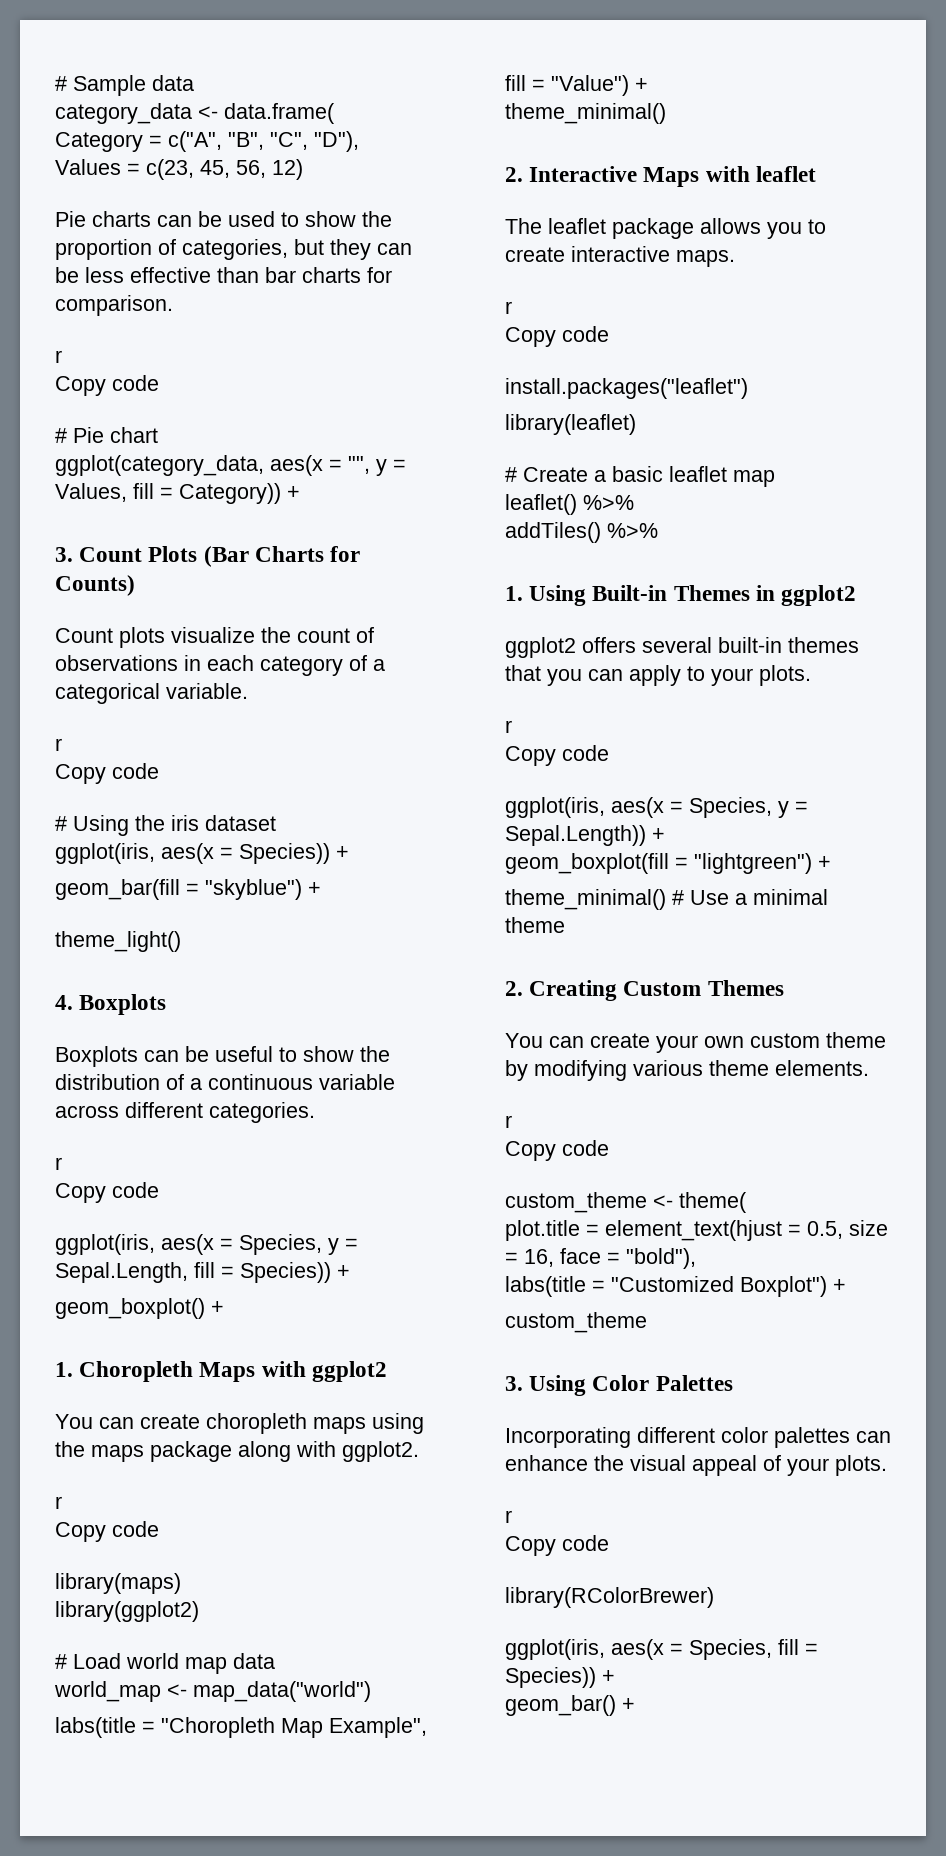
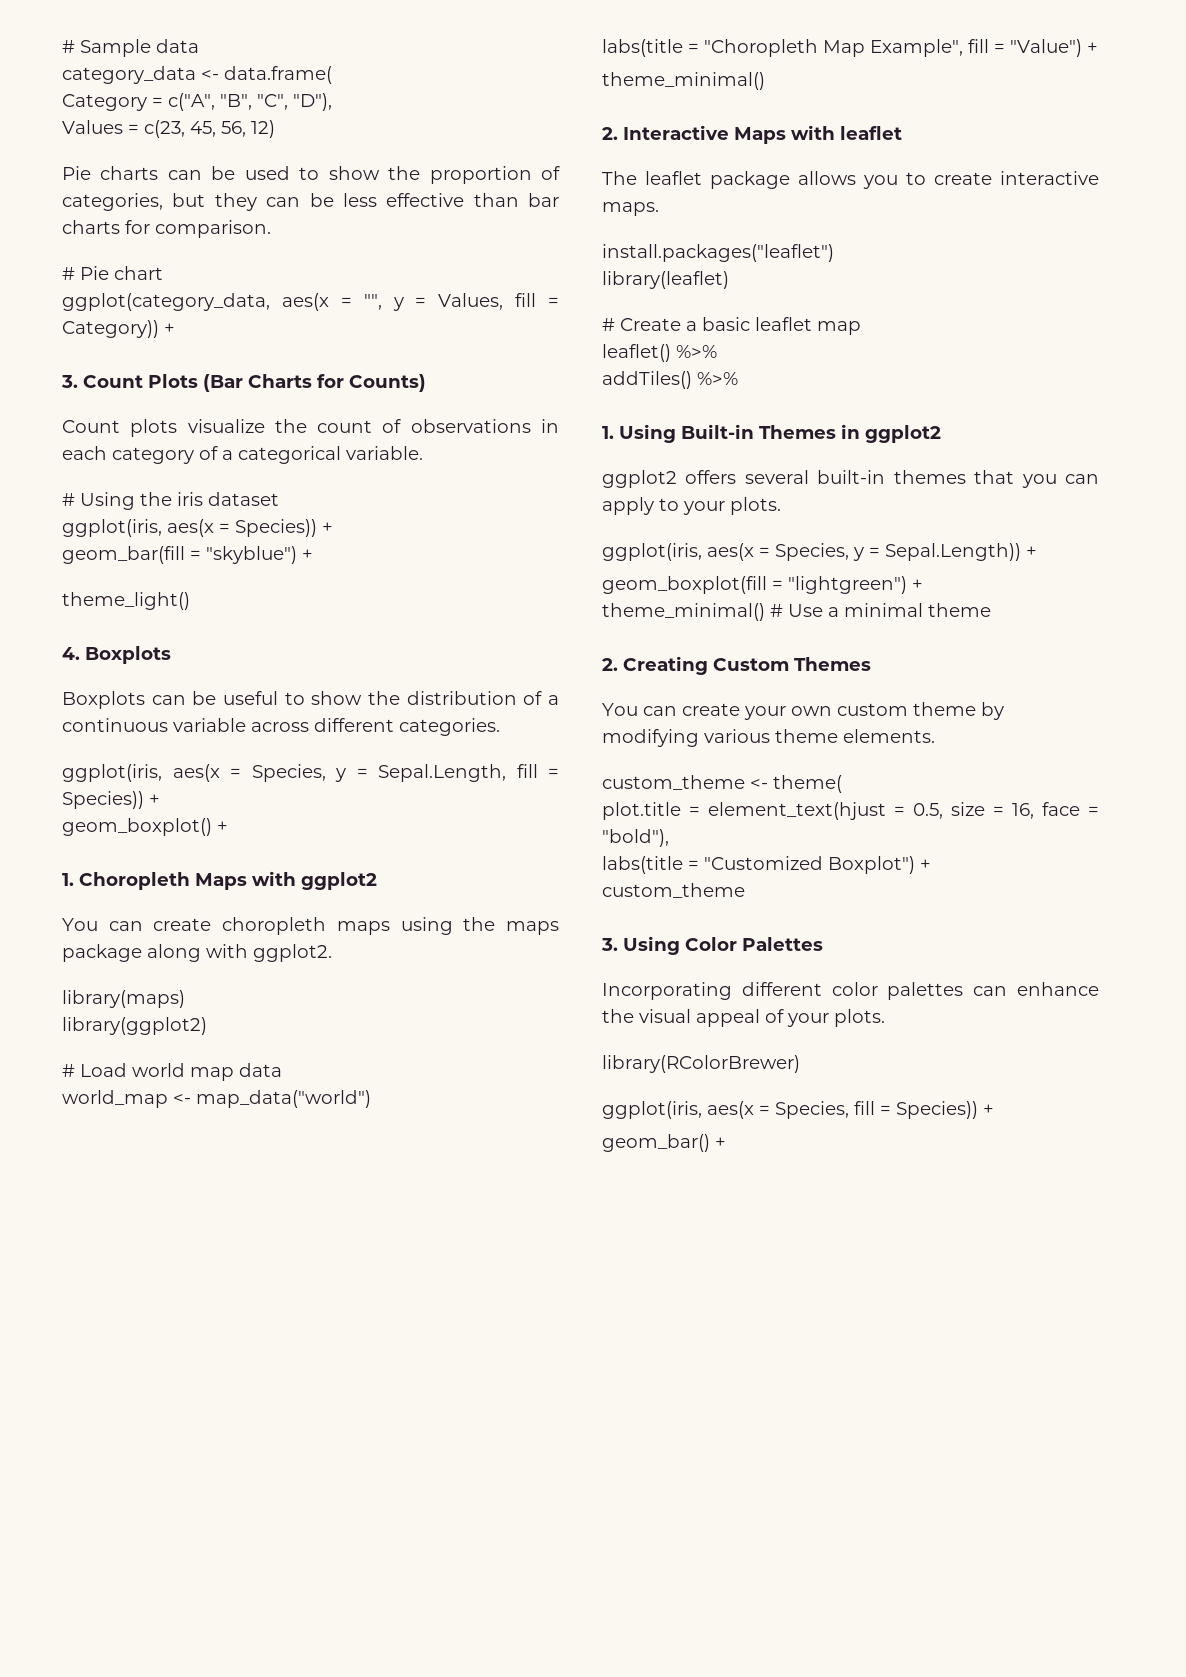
[55,350,62,363] [55,375,159,396] // r // Copy code -> (271, 229) none
[55,738,62,751] [55,763,159,784] // r // Copy code -> (423, 453) none
[55,1157,62,1170] [55,1182,159,1203] // r // Copy code -> (500, 727) none
[55,1496,62,1509] [55,1521,159,1542] // r // Copy code -> (332, 953) none
[505,301,512,314] [505,326,609,347] // r // Copy code -> (659, 209) none
[505,720,512,733] [505,745,609,766] // r // Copy code -> (781, 506) none
[505,1115,512,1128] [505,1140,609,1161] // r // Copy code -> (935, 736) none
[505,1510,512,1523] [505,1535,609,1556] // r // Copy code -> (885, 1018) none

